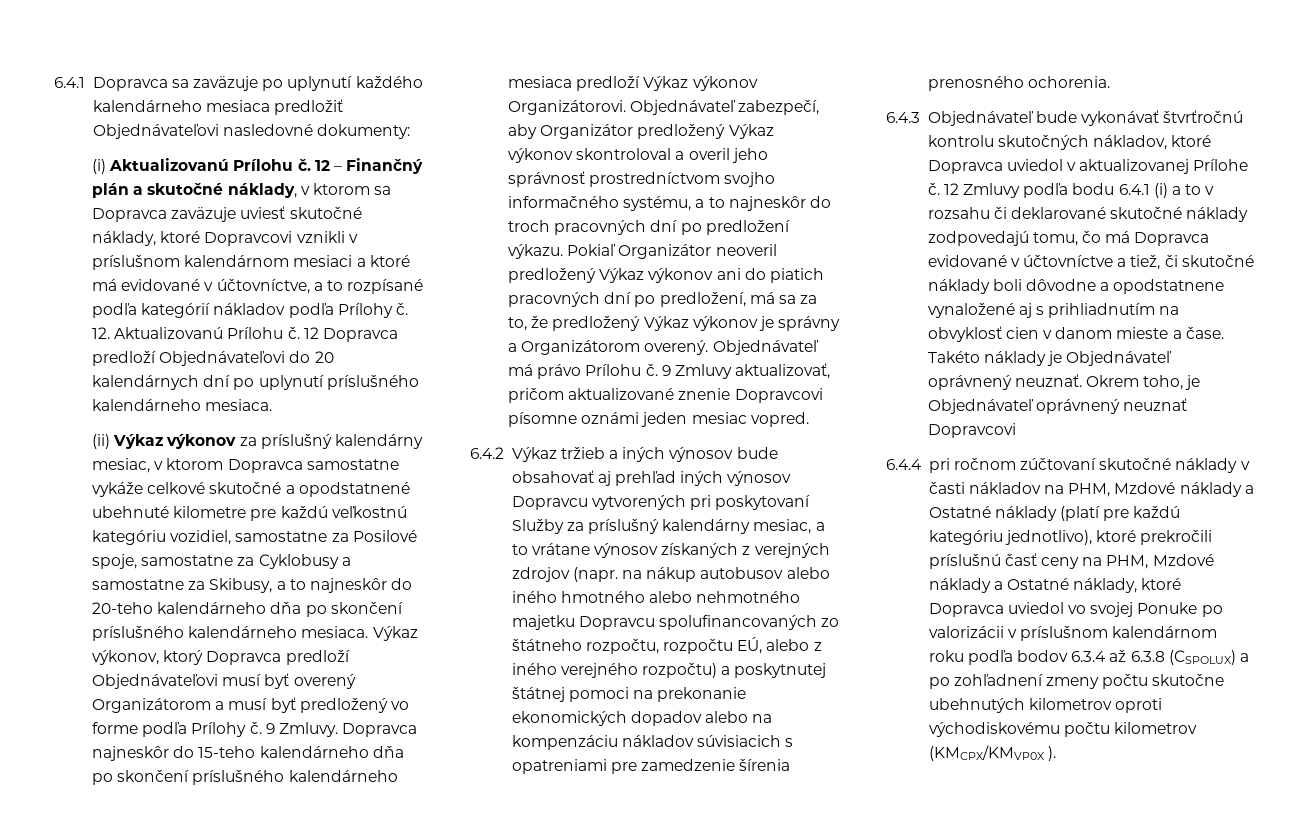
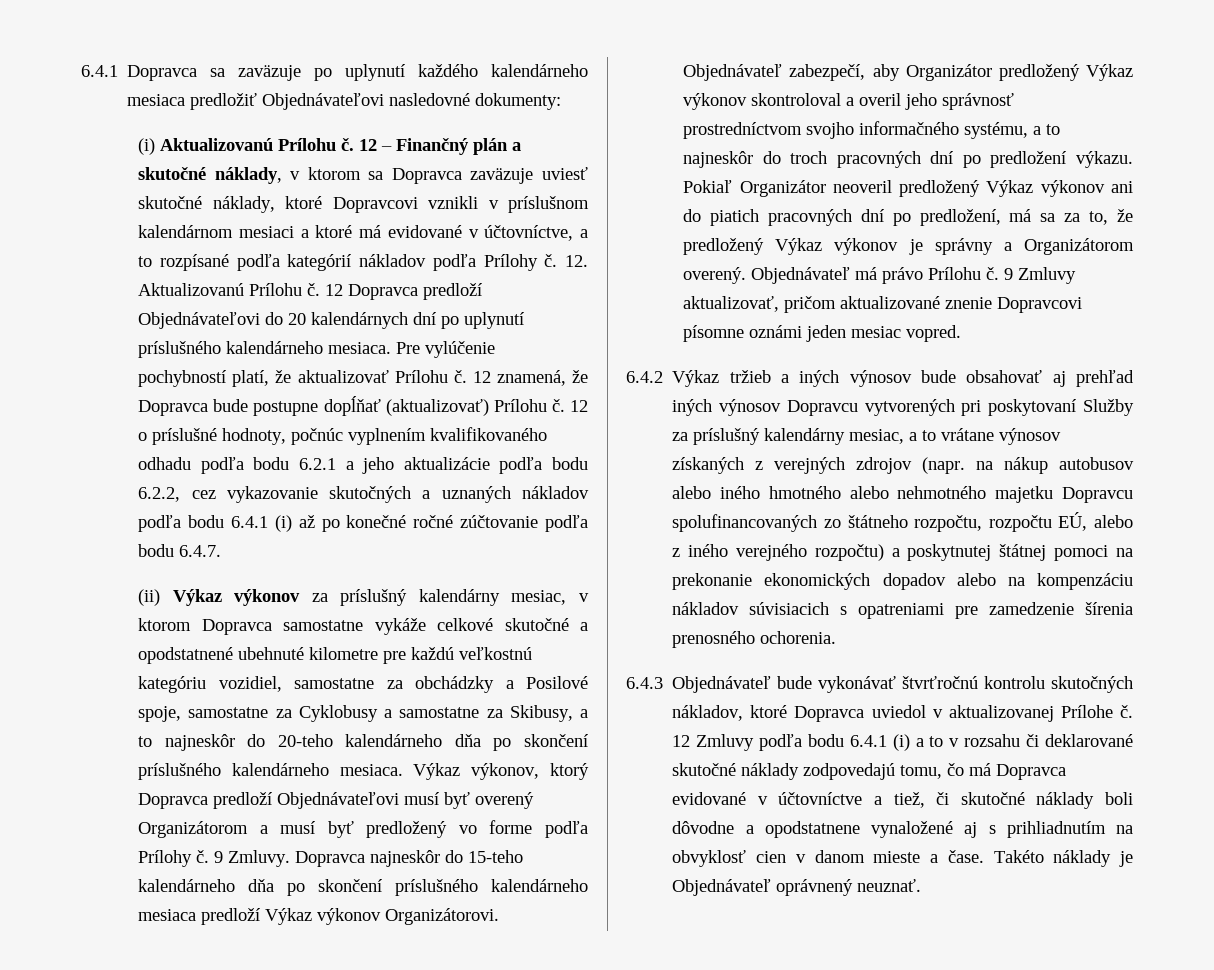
(273, 405) none -> [396,341,496,358] [138,370,589,387] [138,396,588,416] [138,427,548,445] [138,457,588,474] [138,486,589,503] [138,515,588,532] [138,544,222,557] Pre vylúčenie pochybností platí, že aktualizovať Prílohu č. 12 znamená, že Dopravca bude postupne dopĺňať (aktualizovať) Prílohu č. 12 o príslušné hodnoty, počnúc vyplnením kvalifikovaného odhadu podľa bodu 6.2.1 a jeho aktualizácie podľa bodu 6.2.2, cez vykazovanie skutočných a uznaných nákladov podľa bodu 6.4.1 (i) až po konečné ročné zúčtovanie podľa bodu 6.4.7.
(349, 537) none -> [415,676,514,693] obchádzky a
[1086,375,1201,390] [927,398,1188,414] [927,423,1016,438] [886,458,1250,473] [928,482,1254,497] [928,506,1181,521] [928,530,1213,545] [928,553,1214,569] [928,578,1182,593] [928,602,1223,617] [928,626,1218,641] [928,650,1250,665] [928,674,1225,689] [928,698,1163,713] [928,722,1198,737] [928,745,1056,761] Okrem toho, je Objednávateľ oprávnený neuznať Dopravcovi // 6.4.4 pri ročnom zúčtovaní skutočné náklady v časti nákladov na PHM, Mzdové náklady a Ostatné náklady (platí pre každú kategóriu jednotlivo), ktoré prekročili príslušnú časť ceny na PHM, Mzdové náklady a Ostatné náklady, ktoré Dopravca uviedol vo svojej Ponuke po valorizácii v príslušnom kalendárnom roku podľa bodov 6.3.4 až 6.3.8 (CSPOLUX) a po zohľadnení zmeny počtu skutočne ubehnutých kilometrov oproti východiskovému počtu kilometrov (KMCPX/KMVP0X ). -> (922, 885) none

